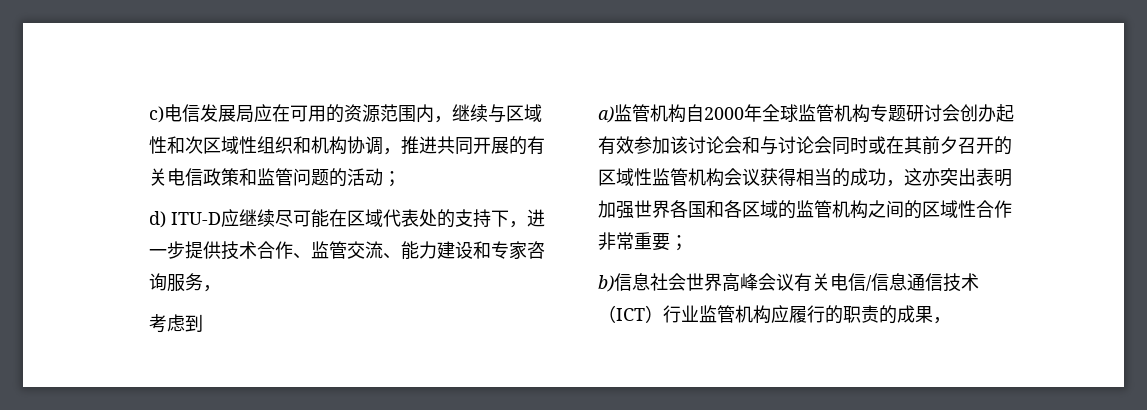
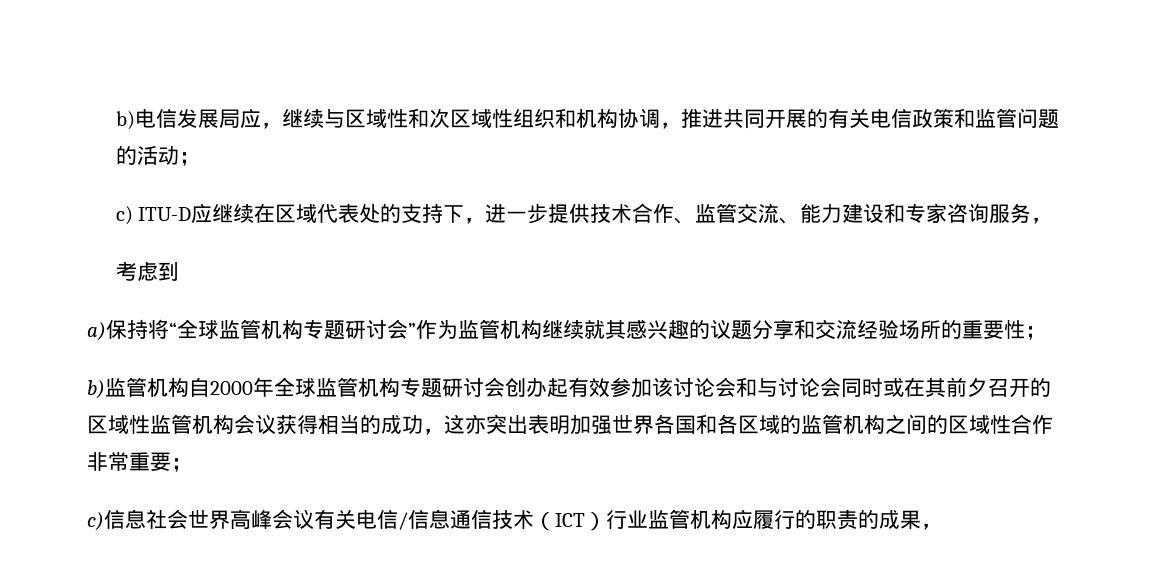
[148,106,164,123] c) -> [115,111,135,130] b)
[271,104,434,123] 在可用的资源范围内 -> (261, 118) none
[148,211,166,228] d) -> [115,206,133,225] c)
[274,209,329,228] 尽可能 -> (255, 213) none
(614, 114) none -> [106,319,1046,340] [87,380,105,399] 保持将“全球监管机构专题研讨会”作为监管机构继续就其感兴趣的议题分享和交流经验场所的重要性； // b)
[598,275,614,292] b) -> [87,512,104,531] c)

